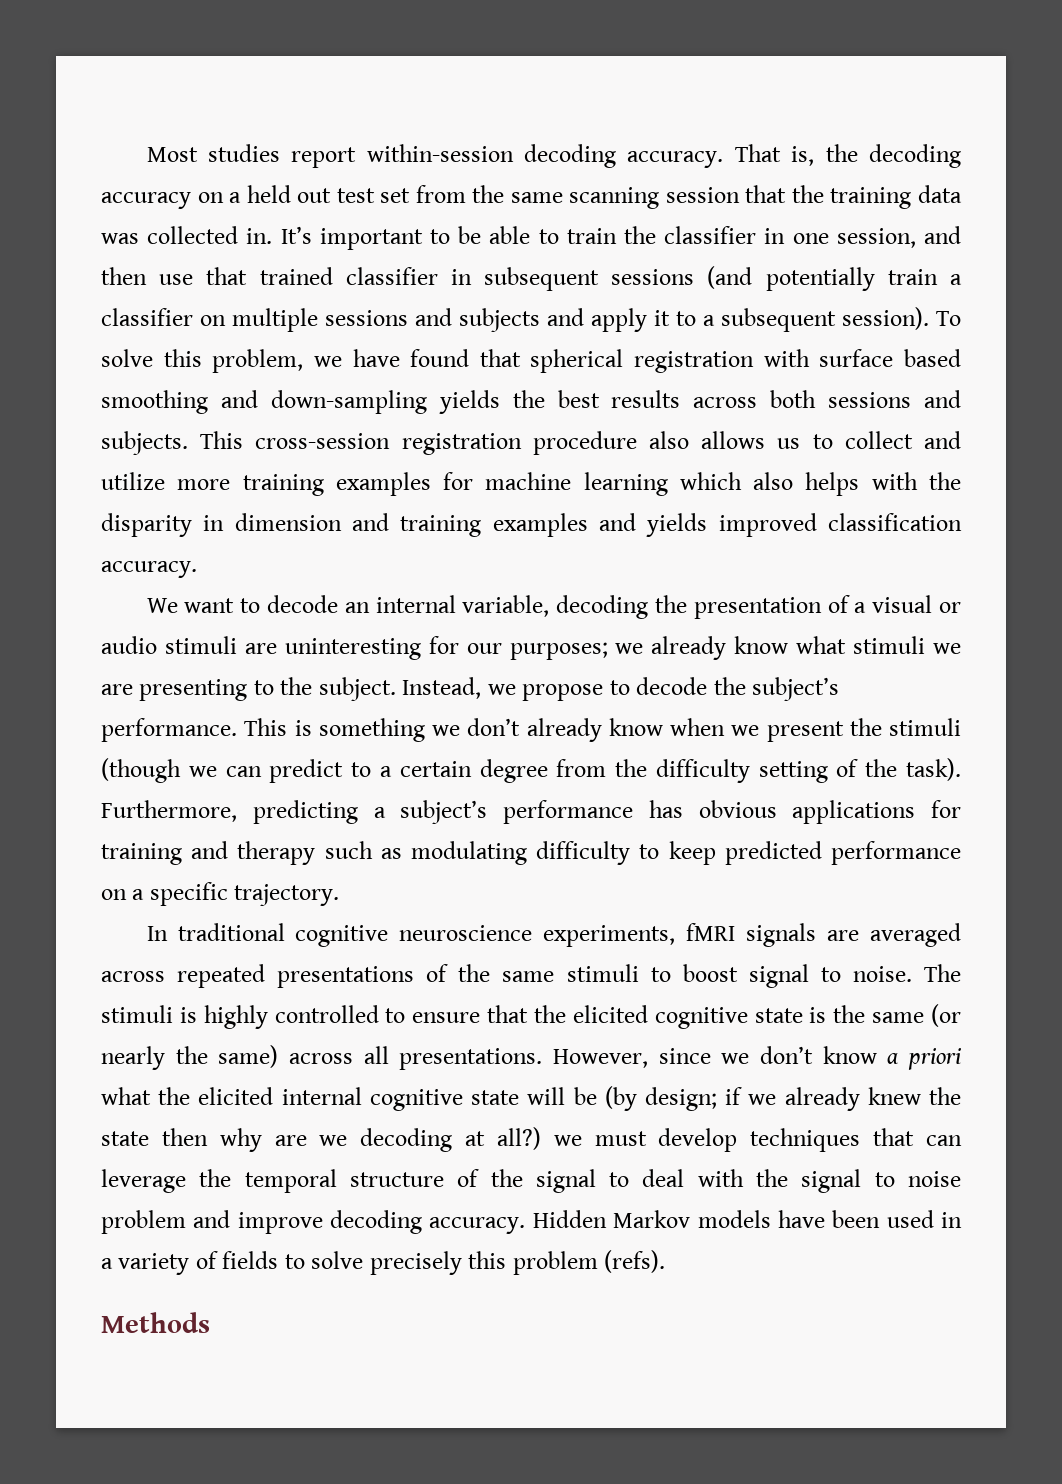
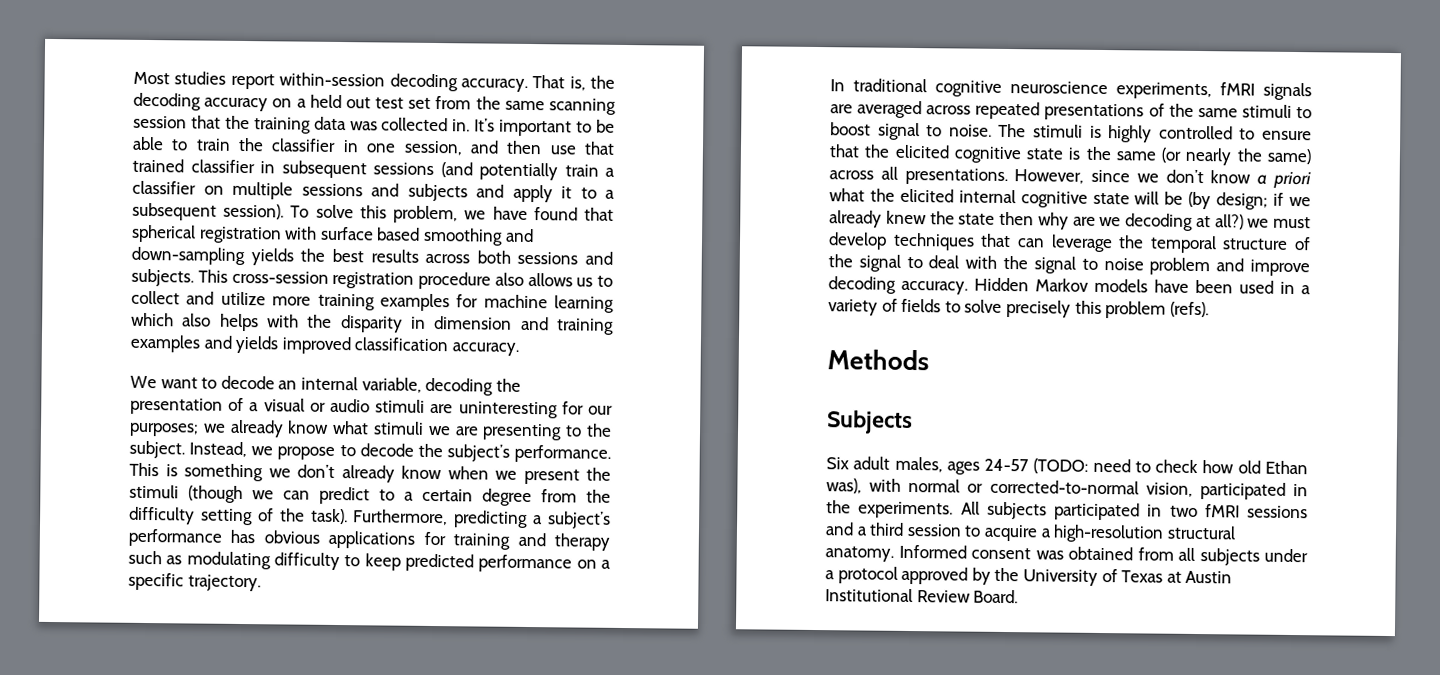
(210, 1322) none -> [827,410,913,435] [826,456,1308,475] [826,478,1308,500] [826,500,1308,521] [825,522,1236,543] [825,544,1308,566] [825,566,1233,586] [825,588,1019,604] // Subjects // Six adult males, ages 24-57 (TODO: need to check how old Ethan was), with normal or corrected-to-normal vision, participated in the experiments. All subjects participated in two fMRI sessions and a third session to acquire a high-resolution structural anatomy. Informed consent was obtained from all subjects under a protocol approved by the University of Texas at Austin Institutional Review Board.

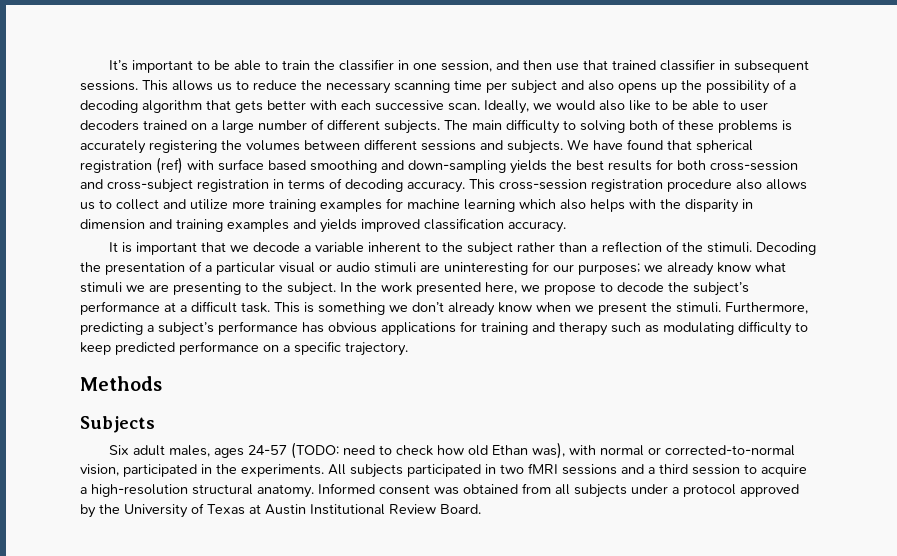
[133,71,615,92] [133,92,616,115] [133,115,471,134] Most studies report within-session decoding accuracy. That is, the decoding accuracy on a held out test set from the same scanning session that the training data was collected in. -> (108, 65) none
[373,162,615,181] [132,180,615,203] [132,202,487,224] sessions (and potentially train a classifier on multiple sessions and subjects and apply it to a subsequent session). To solve this problem, we -> [80,79,796,94] [80,100,768,114] [80,119,792,134] [80,139,589,154] sessions. This allows us to reduce the necessary scanning time per subject and also opens up the possibility of a decoding algorithm that gets better with each successive scan. Ideally, we would also like to be able to user decoders trained on a large number of different subjects. The main difficulty to solving both of these problems is accurately registering the volumes between different sessions and subjects. We
(282, 235) none -> [156,157,183,174] (ref)
[425,250,613,265] [131,268,194,287] across both sessions and subjects. -> [656,159,798,171] [80,178,465,193] for both cross-session and cross-subject registration in terms of decoding accuracy.
[130,375,494,396] We want to decode an internal variable, decoding -> [108,241,816,256] It is important that we decode a variable inherent to the subject rather than a reflection of the stimuli. Decoding
(260, 407) none -> [216,262,275,275] particular
[189,441,248,458] Instead, -> [340,282,517,295] In the work presented here,
[514,444,611,463] performance. -> [80,301,270,315] performance at a difficult task.
[129,484,611,507] [129,506,348,526] stimuli (though we can predict to a certain degree from the difficulty setting of the task). -> [676,302,721,313] stimuli.
[830,78,1312,101] [830,100,1312,121] [830,122,1312,143] [829,144,1312,166] [829,166,1311,190] [829,188,1312,210] [829,210,1311,231] [828,232,1311,254] [828,254,1310,277] [828,276,1311,295] [828,298,1209,319] // In traditional cognitive neuroscience experiments, fMRI signals are averaged across repeated presentations of the same stimuli to boost signal to noise. The stimuli is highly controlled to ensure that the elicited cognitive state is the same (or nearly the same) across all presentations. However, since we don’t know a priori what the elicited internal cognitive state will be (by design; if we already knew the state then why are we decoding at all?) we must develop techniques that can leverage the temporal structure of the signal to deal with the signal to noise problem and improve decoding accuracy. Hidden Markov models have been used in a variety of fields to solve precisely this problem (refs). -> (408, 349) none

